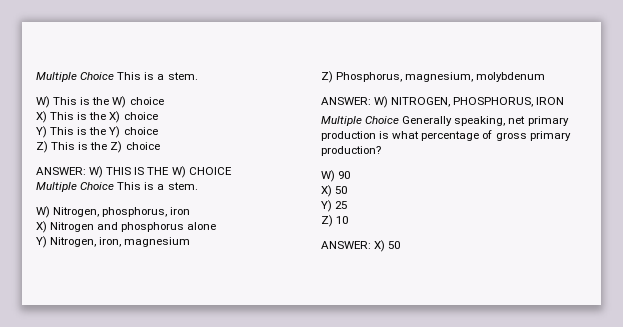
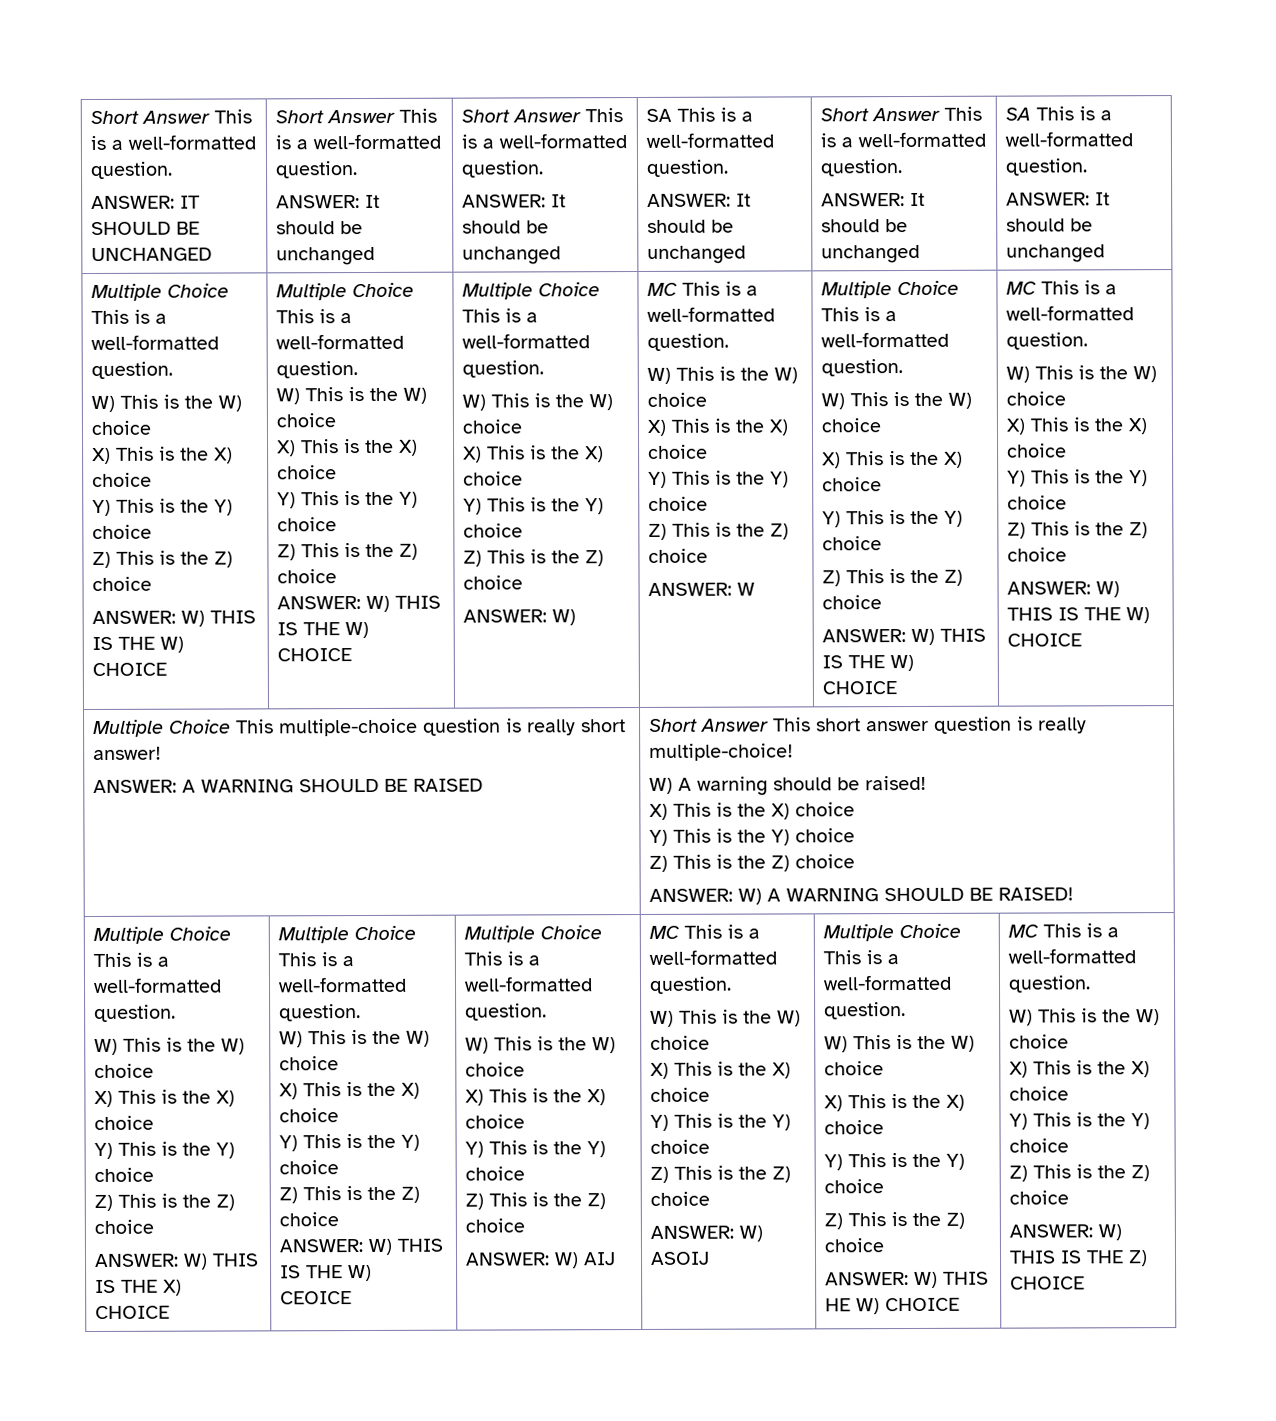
[36,72,198,82] [36,96,164,108] [36,111,158,123] [36,126,158,138] [36,141,160,153] [36,166,232,178] [36,182,198,192] [36,206,191,218] [36,221,217,233] [36,236,191,248] [321,71,546,83] [321,96,565,108] [321,116,569,126] [321,130,571,141] [321,146,381,156] [321,170,351,182] [321,185,348,197] [321,200,348,212] [321,215,349,227] [321,240,401,252] Multiple Choice This is a stem. // W) This is the W) choice // X) This is the X) choice // Y) This is the Y) choice // Z) This is the Z) choice // ANSWER: W) THIS IS THE W) CHOICE // Multiple Choice This is a stem. // W) Nitrogen, phosphorus, iron // X) Nitrogen and phosphorus alone // Y) Nitrogen, iron, magnesium // Z) Phosphorus, magnesium, molybdenum // ANSWER: W) NITROGEN, PHOSPHORUS, IRON // Multiple Choice Generally speaking, net primary production is what percentage of gross primary production? // W) 90 // X) 50 // Y) 25 // Z) 10 // ANSWER: X) 50 -> [90,109,253,125] [90,134,257,151] [90,161,174,180] [91,195,201,210] [91,221,201,236] [91,247,213,262] [275,108,438,124] [275,133,442,150] [275,161,359,179] [276,194,381,209] [276,221,364,235] [276,246,376,266] [461,108,624,123] [461,133,628,149] [461,160,545,178] [462,194,567,208] [462,220,550,234] [462,246,562,265] [646,107,754,122] [646,132,775,148] [646,159,730,177] [647,193,752,207] [647,219,735,233] [647,245,747,264] [820,106,983,122] [820,131,987,148] [820,159,904,177] [821,192,926,207] [821,219,909,233] [821,244,921,264] [1005,106,1113,121] [1005,131,1134,147] [1005,158,1089,176] [1006,192,1111,206] [1006,218,1094,232] [1006,244,1106,263] [91,283,230,302] [91,309,168,325] [91,334,220,350] [91,361,174,379] [91,394,243,412] [91,420,152,435] [92,446,234,464] [92,472,153,487] [92,498,234,516] [92,524,153,539] [92,550,234,568] [92,576,153,591] [92,610,257,627] [92,636,185,653] [92,662,168,676] [276,282,415,301] [276,309,353,324] [276,333,405,350] [276,361,359,379] [276,386,428,405] [276,413,337,428] [277,439,419,457] [277,465,338,480] [277,491,419,509] [277,517,338,532] [277,543,419,561] [277,569,338,584] [277,595,442,612] [277,621,370,639] [277,648,353,662] [462,282,601,300] [462,308,539,323] [462,333,591,349] [462,360,545,378] [462,393,614,411] [462,419,523,434] [463,445,605,463] [463,471,524,486] [463,497,605,515] [463,523,524,538] [463,549,605,567] [463,575,524,590] [463,609,577,626] [647,281,759,296] [647,306,776,322] [647,333,730,351] [647,366,799,384] [647,392,708,407] [647,418,789,436] [648,444,709,459] [648,470,790,488] [648,496,709,511] [648,522,790,540] [648,548,709,563] [648,582,756,596] [821,280,960,299] [821,307,898,322] [821,331,950,348] [821,359,904,377] [821,392,973,410] [821,418,882,433] [822,451,964,469] [822,477,883,492] [822,510,964,528] [822,536,883,551] [822,569,964,587] [822,595,883,610] [822,628,987,645] [822,654,915,672] [822,681,898,695] [1006,280,1118,295] [1006,305,1135,321] [1006,332,1089,350] [1006,365,1158,383] [1006,391,1067,406] [1006,417,1148,435] [1007,443,1068,458] [1007,469,1149,487] [1007,495,1068,510] [1007,521,1149,539] [1007,547,1068,562] [1007,581,1121,598] [1007,607,1151,624] [1007,633,1083,647] [93,718,627,737] [93,746,163,760] [93,778,484,793] [649,716,1088,734] [649,743,795,761] [649,775,928,796] [649,802,856,820] [649,828,856,846] [649,854,856,872] [649,887,1075,905] [93,926,232,944] [93,952,170,967] [93,977,223,993] [94,1004,177,1022] [94,1037,246,1055] [94,1063,155,1078] [94,1089,236,1107] [94,1115,155,1130] [94,1141,236,1159] [94,1167,155,1182] [94,1193,236,1211] [94,1219,155,1234] [94,1253,260,1270] [95,1279,183,1296] [95,1305,171,1319] [278,925,417,944] [278,952,355,967] [278,976,408,993] [279,1004,362,1022] [279,1029,431,1048] [279,1056,340,1071] [279,1082,421,1100] [279,1108,340,1123] [279,1134,421,1152] [279,1160,340,1175] [279,1186,421,1204] [279,1212,340,1227] [279,1238,444,1255] [280,1264,373,1282] [280,1291,353,1305] [464,925,603,943] [464,951,541,966] [464,976,594,992] [465,1003,548,1021] [465,1036,617,1054] [465,1062,526,1077] [465,1088,607,1106] [465,1114,526,1129] [465,1140,607,1158] [465,1166,526,1181] [465,1192,607,1210] [465,1218,526,1233] [465,1252,617,1269] [649,924,761,939] [649,949,778,965] [649,976,733,994] [650,1009,802,1027] [650,1035,711,1050] [650,1061,792,1079] [650,1087,711,1102] [650,1113,792,1131] [650,1139,711,1154] [650,1165,792,1183] [650,1191,711,1206] [650,1225,764,1242] [650,1251,711,1265] [823,923,962,942] [823,950,900,965] [823,974,953,991] [824,1002,907,1020] [824,1034,976,1053] [824,1061,885,1076] [824,1094,966,1112] [824,1120,885,1135] [824,1153,966,1171] [824,1179,885,1194] [824,1212,966,1230] [824,1238,885,1253] [825,1271,990,1288] [825,1297,961,1315] [1008,923,1120,938] [1008,948,1137,964] [1008,975,1092,993] [1009,1008,1161,1026] [1009,1034,1070,1049] [1009,1060,1151,1078] [1009,1086,1070,1101] [1009,1112,1151,1130] [1009,1138,1070,1153] [1009,1164,1151,1182] [1009,1190,1070,1205] [1009,1224,1123,1241] [1009,1250,1149,1267] [1010,1276,1086,1290] Short Answer This is a well-formatted question. // ANSWER: IT SHOULD BE UNCHANGED | Short Answer This is a well-formatted question. // ANSWER: It should be unchanged | Short Answer This is a well-formatted question. // ANSWER: It should be unchanged | SA This is a well-formatted question. // ANSWER: It should be unchanged | Short Answer This is a well-formatted question. // ANSWER: It should be unchanged | SA This is a well-formatted question. // ANSWER: It should be unchanged // Multiple Choice This is a well-formatted question. // W) This is the W) choice // X) This is the X) choice // Y) This is the Y) choice // Z) This is the Z) choice // ANSWER: W) THIS IS THE W) CHOICE | Multiple Choice This is a well-formatted question. // W) This is the W) choice // X) This is the X) choice // Y) This is the Y) choice // Z) This is the Z) choice // ANSWER: W) THIS IS THE W) CHOICE | Multiple Choice This is a well-formatted question. // W) This is the W) choice // X) This is the X) choice // Y) This is the Y) choice // Z) This is the Z) choice // ANSWER: W) | MC This is a well-formatted question. // W) This is the W) choice // X) This is the X) choice // Y) This is the Y) choice // Z) This is the Z) choice // ANSWER: W | Multiple Choice This is a well-formatted question. // W) This is the W) choice // X) This is the X) choice // Y) This is the Y) choice // Z) This is the Z) choice // ANSWER: W) THIS IS THE W) CHOICE | MC This is a well-formatted question. // W) This is the W) choice // X) This is the X) choice // Y) This is the Y) choice // Z) This is the Z) choice // ANSWER: W) THIS IS THE W) CHOICE // Multiple Choice This multiple-choice question is really short answer! // ANSWER: A WARNING SHOULD BE RAISED | Short Answer This short answer question is really multiple-choice! // W) A warning should be raised! // X) This is the X) choice // Y) This is the Y) choice // Z) This is the Z) choice // ANSWER: W) A WARNING SHOULD BE RAISED! // Multiple Choice This is a well-formatted question. // W) This is the W) choice // X) This is the X) choice // Y) This is the Y) choice // Z) This is the Z) choice // ANSWER: W) THIS IS THE X) CHOICE | Multiple Choice This is a well-formatted question. // W) This is the W) choice // X) This is the X) choice // Y) This is the Y) choice // Z) This is the Z) choice // ANSWER: W) THIS IS THE W) CEOICE | Multiple Choice This is a well-formatted question. // W) This is the W) choice // X) This is the X) choice // Y) This is the Y) choice // Z) This is the Z) choice // ANSWER: W) AIJ | MC This is a well-formatted question. // W) This is the W) choice // X) This is the X) choice // Y) This is the Y) choice // Z) This is the Z) choice // ANSWER: W) ASOIJ | Multiple Choice This is a well-formatted question. // W) This is the W) choice // X) This is the X) choice // Y) This is the Y) choice // Z) This is the Z) choice // ANSWER: W) THIS HE W) CHOICE | MC This is a well-formatted question. // W) This is the W) choice // X) This is the X) choice // Y) This is the Y) choice // Z) This is the Z) choice // ANSWER: W) THIS IS THE Z) CHOICE

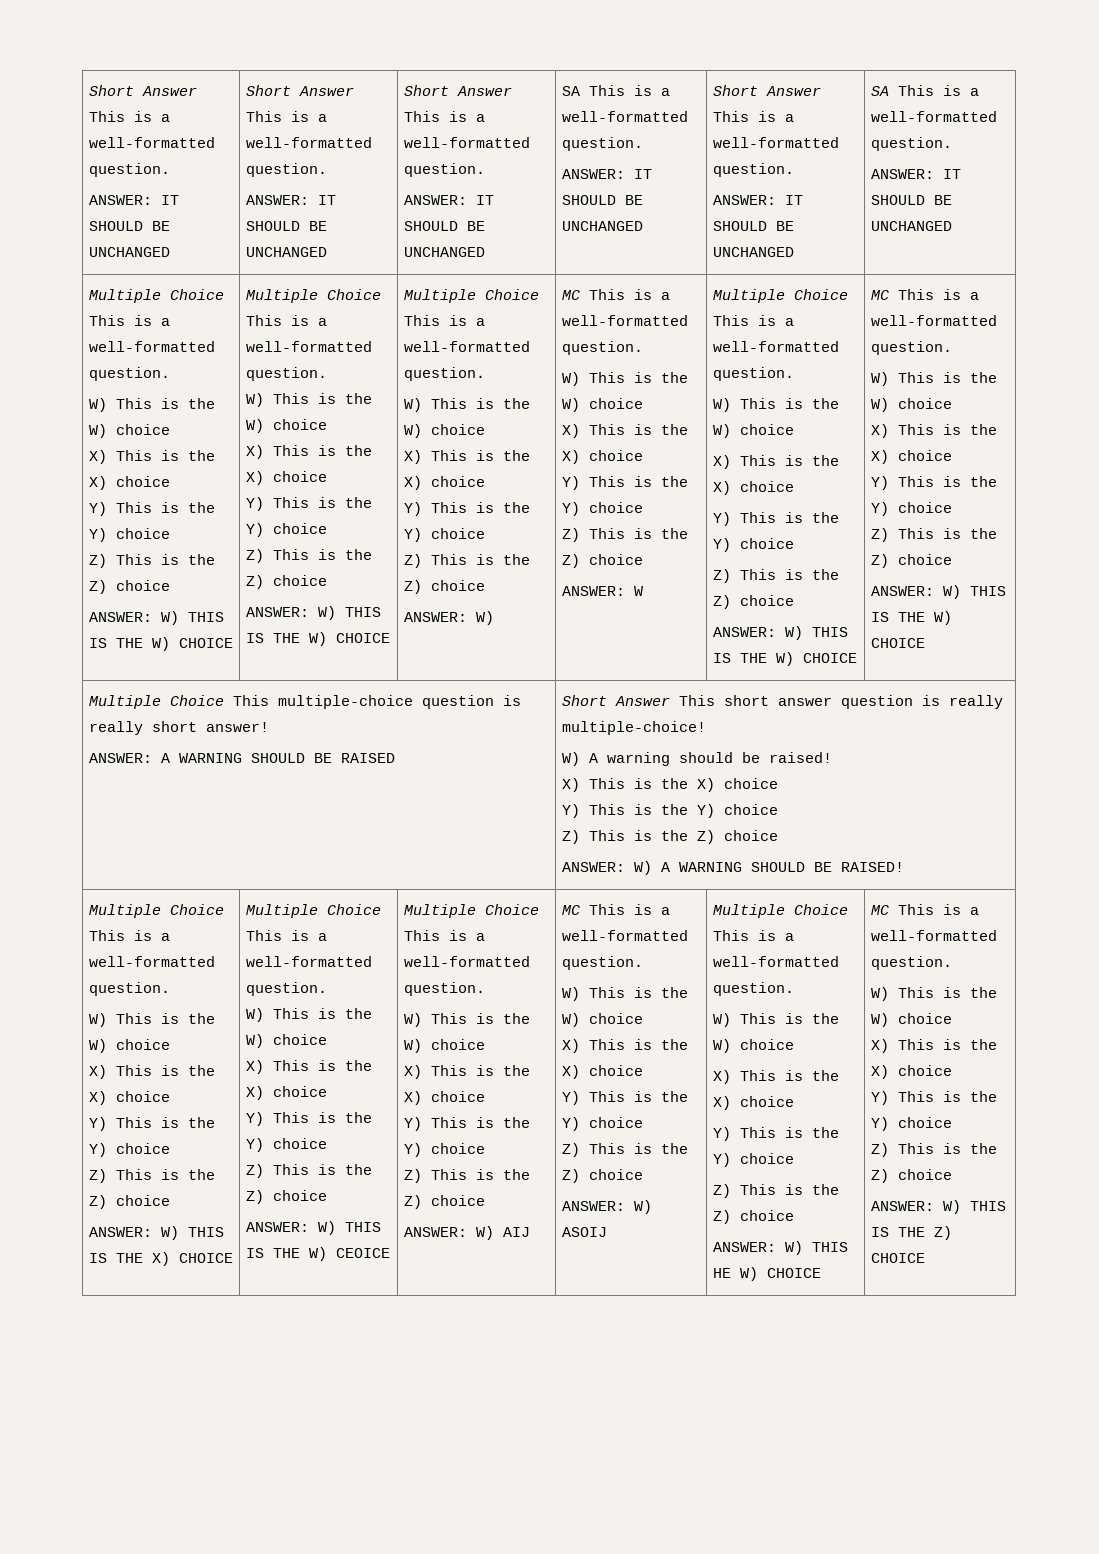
[365,194,381,208] [276,221,364,235] [276,246,376,266] [461,108,624,123] [461,133,628,149] [461,160,545,178] [462,194,567,208] [462,220,550,234] [462,246,562,265] [646,107,754,122] [646,132,775,148] [646,159,730,177] [647,193,752,207] [647,219,735,233] [647,245,747,264] [820,106,983,122] [820,131,987,148] [820,159,904,177] [821,192,926,207] [821,219,909,233] [821,244,921,264] [1005,106,1113,121] [1005,131,1134,147] [1005,158,1089,176] [1006,192,1111,206] [1006,218,1094,232] [1006,244,1106,263] It should be unchanged | Short Answer This is a well-formatted question. // ANSWER: It should be unchanged | SA This is a well-formatted question. // ANSWER: It should be unchanged | Short Answer This is a well-formatted question. // ANSWER: It should be unchanged | SA This is a well-formatted question. // ANSWER: It should be unchanged -> [317,195,336,205] [245,221,327,231] [245,247,327,257] [403,85,512,96] [403,111,485,122] [403,137,530,148] [403,163,485,177] [403,195,494,205] [403,221,485,231] [403,247,485,257] [561,85,670,96] [561,111,688,122] [561,137,643,151] [561,169,652,179] [561,195,643,205] [561,221,643,231] [712,85,821,96] [712,111,794,122] [712,137,839,148] [712,163,794,177] [712,195,803,205] [712,221,794,231] [712,247,794,257] [870,85,979,96] [870,111,997,122] [870,137,952,151] [870,169,961,179] [870,195,952,205] [870,221,952,231] IT SHOULD BE UNCHANGED | Short Answer This is a well-formatted question. // ANSWER: IT SHOULD BE UNCHANGED | SA This is a well-formatted question. // ANSWER: IT SHOULD BE UNCHANGED | Short Answer This is a well-formatted question. // ANSWER: IT SHOULD BE UNCHANGED | SA This is a well-formatted question. // ANSWER: IT SHOULD BE UNCHANGED

